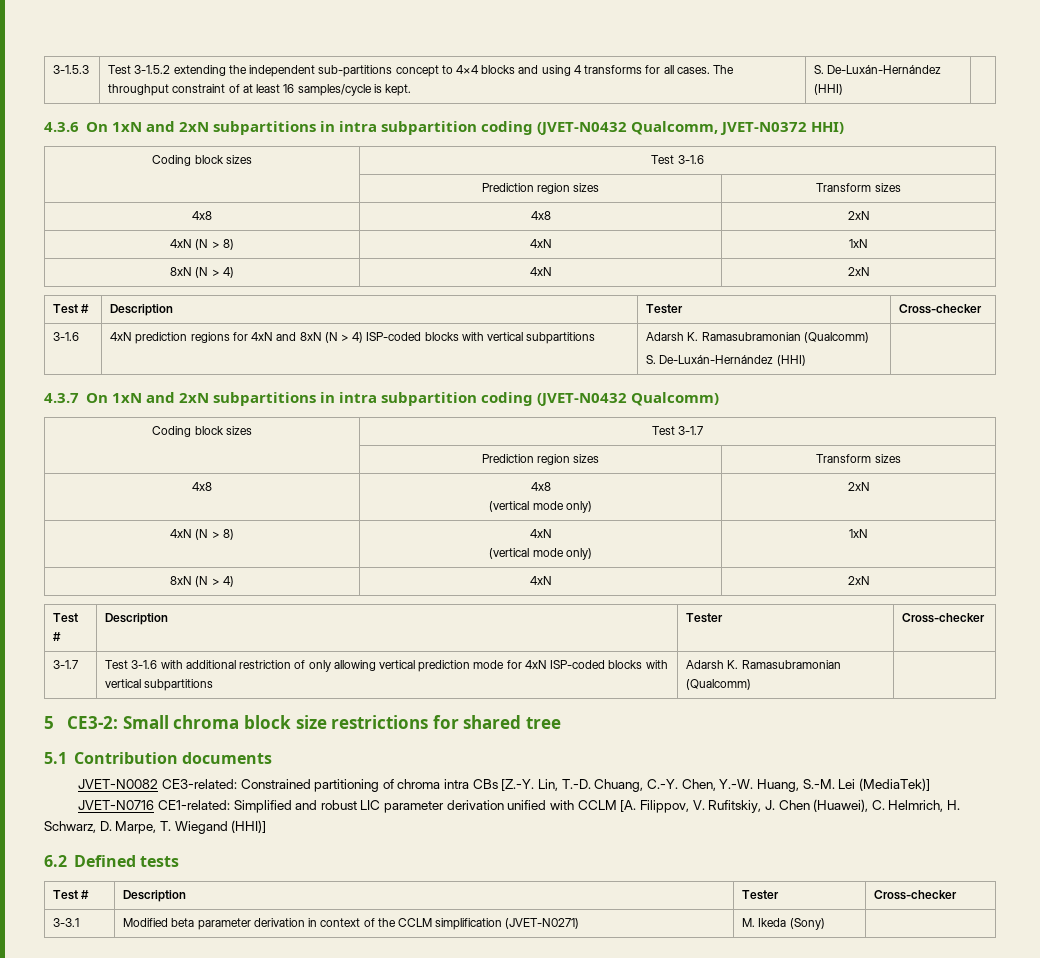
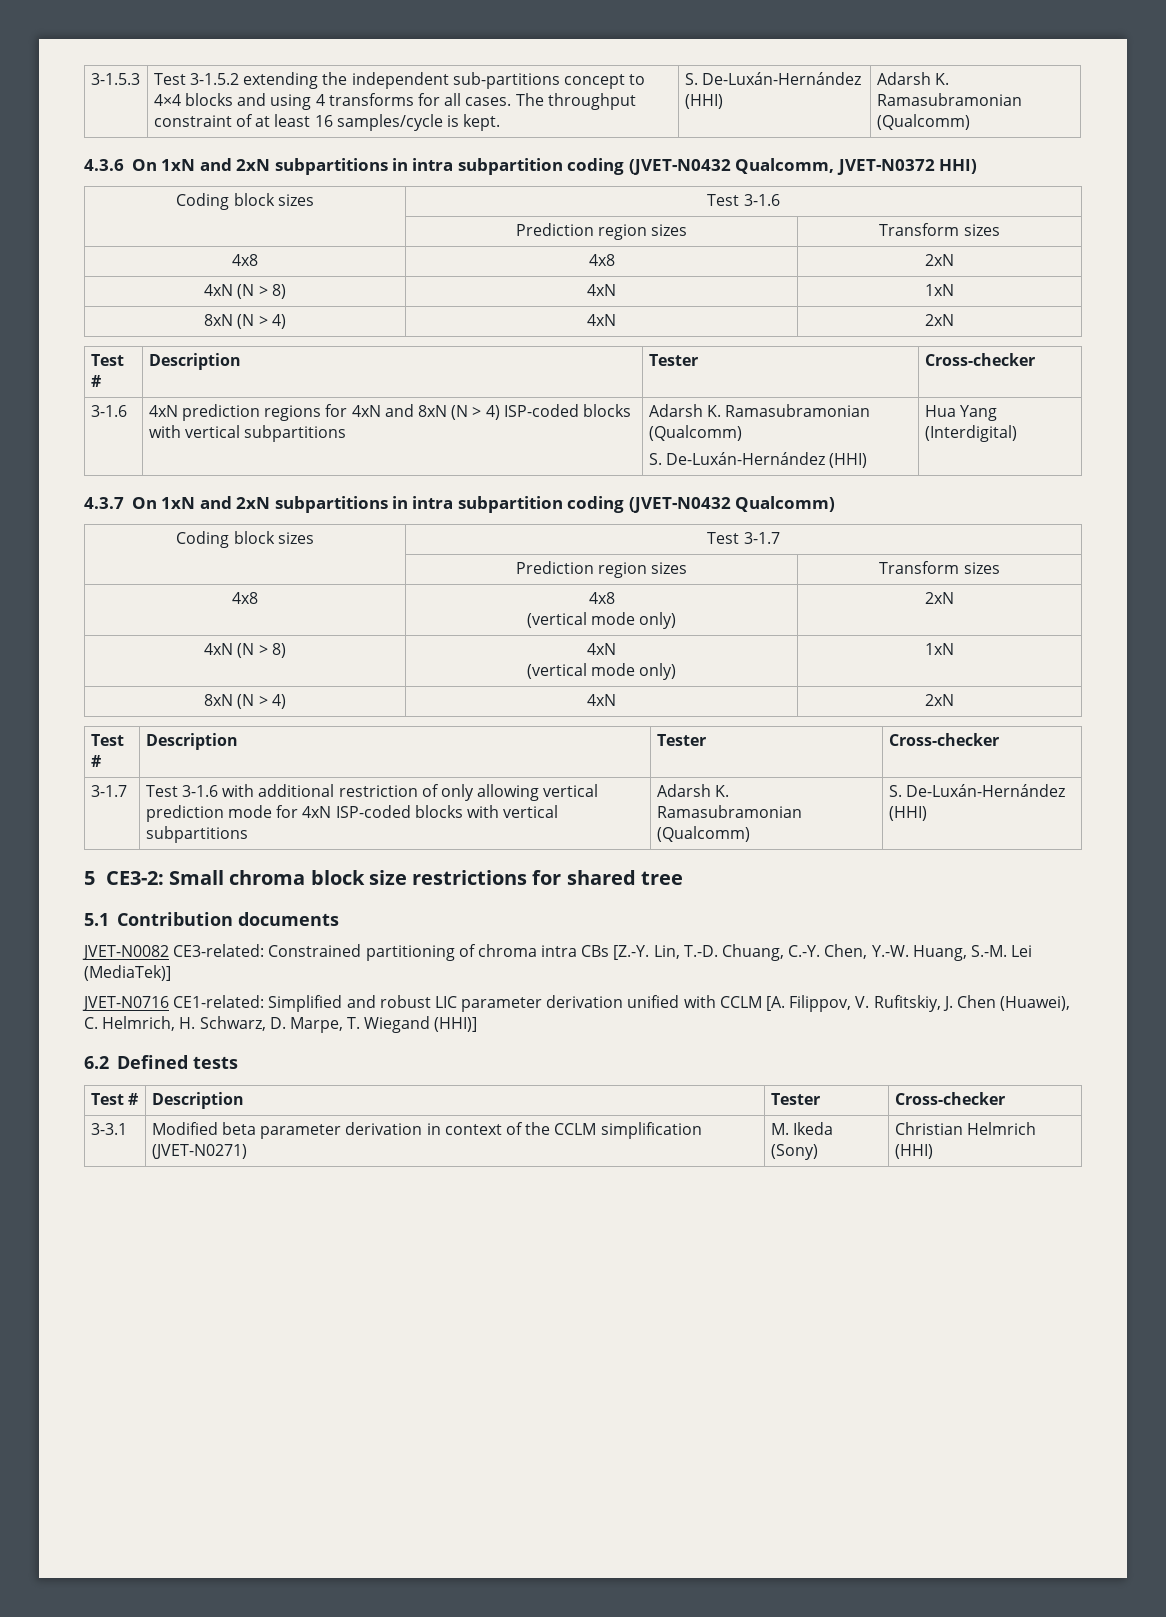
(844, 89) none -> [876,72,950,85] [876,93,1022,106] [876,114,970,130] Adarsh K. Ramasubramonian (Qualcomm)
(806, 360) none -> [924,405,998,421] [924,425,1017,442] Hua Yang (Interdigital)
(752, 684) none -> [888,784,1066,797] [888,806,927,821] S. De-Luxán-Hernández (HHI)
(825, 924) none -> [894,1122,1037,1135] [894,1144,933,1159] Christian Helmrich (HHI)

